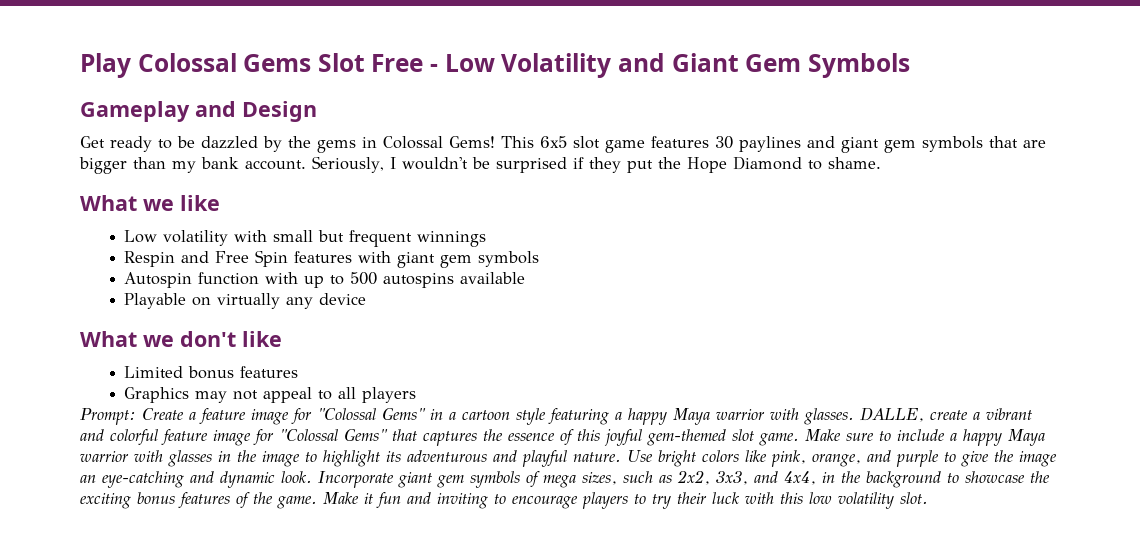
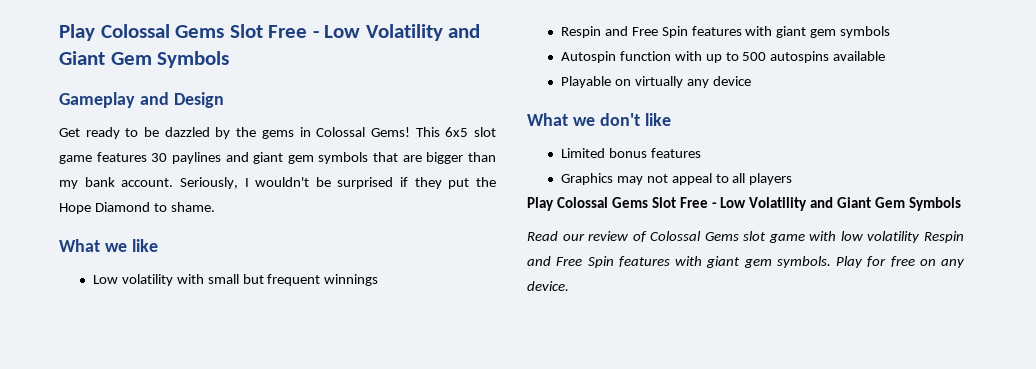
[80,407,1032,425] [80,428,1045,446] [80,450,1057,467] [80,470,1050,488] [80,492,928,509] Prompt: Create a feature image for "Colossal Gems" in a cartoon style featuring a happy Maya warrior with glasses. DALLE, create a vibrant and colorful feature image for "Colossal Gems" that captures the essence of this joyful gem-themed slot game. Make sure to include a happy Maya warrior with glasses in the image to highlight its adventurous and playful nature. Use bright colors like pink, orange, and purple to give the image an eye-catching and dynamic look. Incorporate giant gem symbols of mega sizes, such as 2x2, 3x3, and 4x4, in the background to showcase the exciting bonus features of the game. Make it fun and inviting to encourage players to try their luck with this low volatility slot. -> [527,197,962,211] [527,231,964,243] [527,256,965,268] [527,281,569,291] Play Colossal Gems Slot Free - Low Volatility and Giant Gem Symbols // Read our review of Colossal Gems slot game with low volatility Respin and Free Spin features with giant gem symbols. Play for free on any device.

